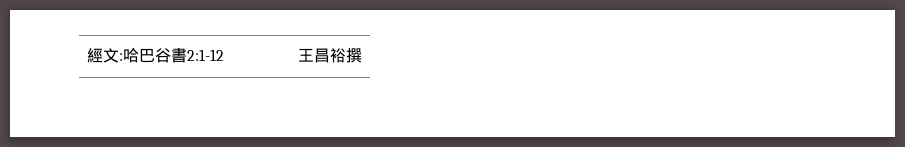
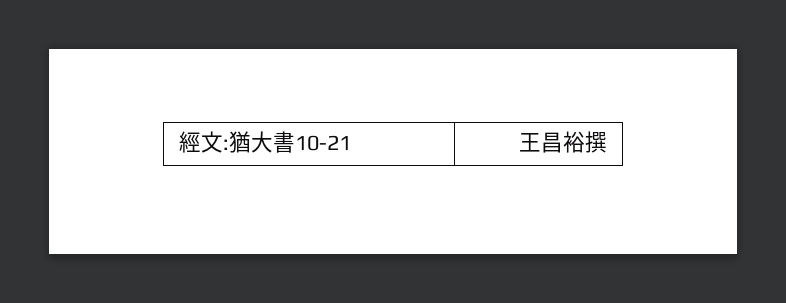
[122,47,224,63] 哈巴谷書2:1-12 -> [228,131,351,153] 猶大書10-21

